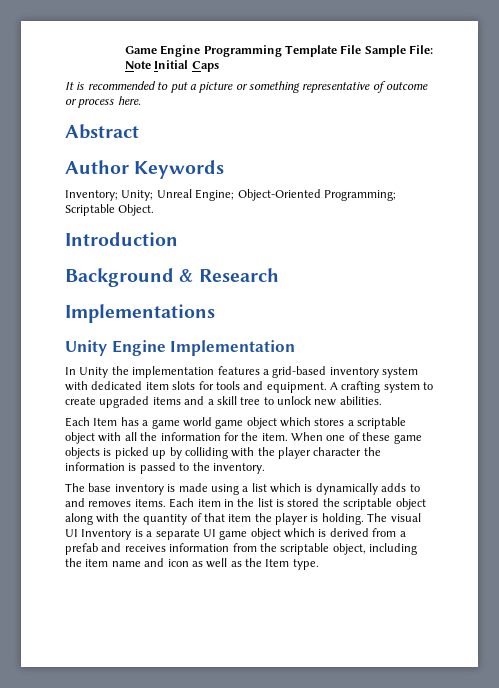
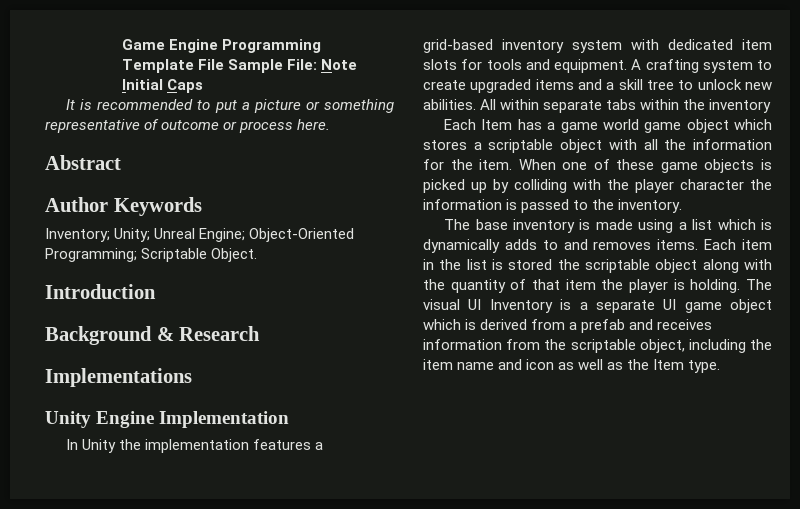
(382, 400) none -> [480,99,772,113] All within separate tabs within the inventory

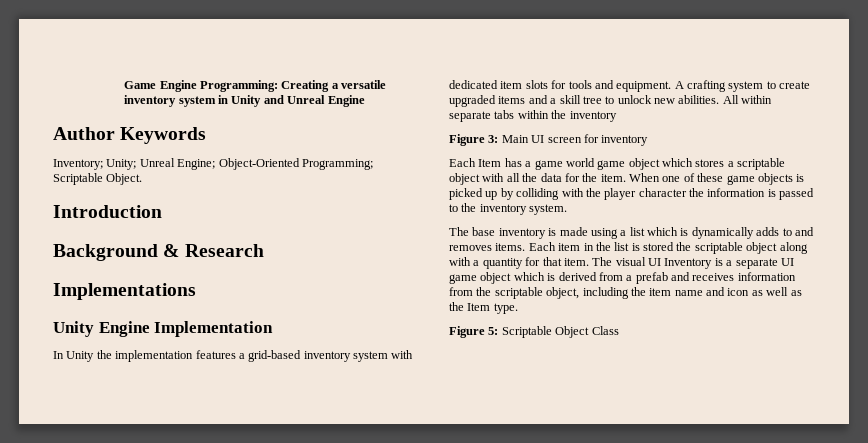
[221,39,321,53] [121,59,358,73] [121,79,203,93] [66,99,394,113] [45,119,331,133] [45,155,121,170] Programming Template File Sample File: Note Initial Caps // It is recommended to put a picture or something representative of outcome or process here. // Abstract -> [200,80,387,92] [124,95,365,107] Programming: Creating a versatile inventory system in Unity and Unreal Engine
(772, 106) none -> [449,134,649,146] // Figure 3: Main UI screen for inventory
[693,139,772,150] information -> [540,173,562,182] data
[618,199,683,213] inventory. -> [479,204,568,215] inventory system.
[423,279,741,293] the quantity of that item the player is holding. -> [473,257,589,269] a quantity for that item.
(721, 366) none -> [449,326,619,338] // Figure 5: Scriptable Object Class

